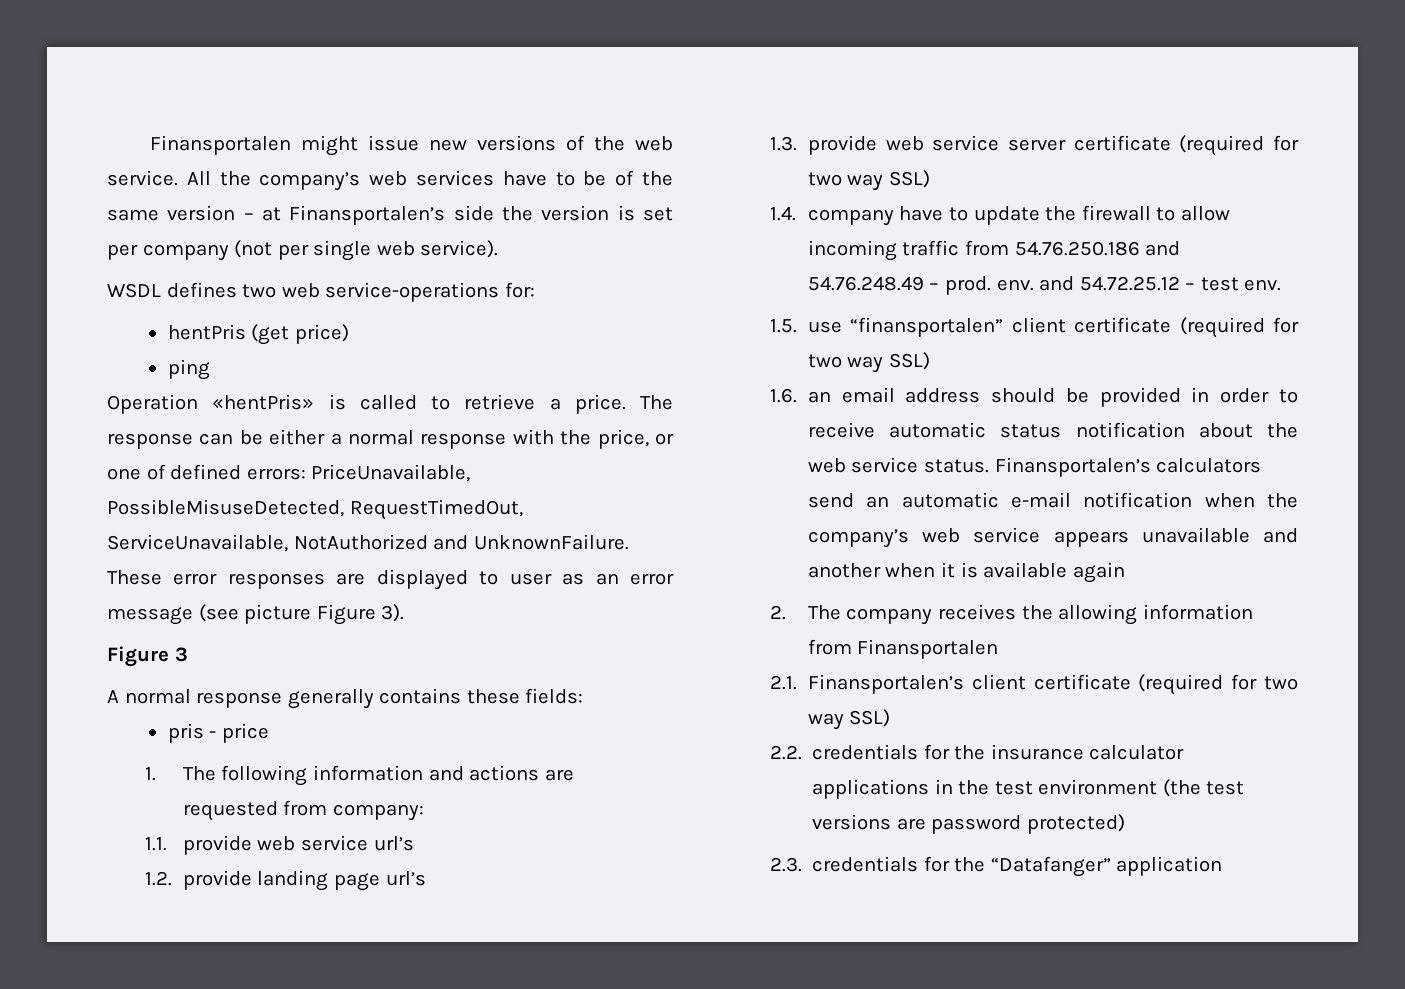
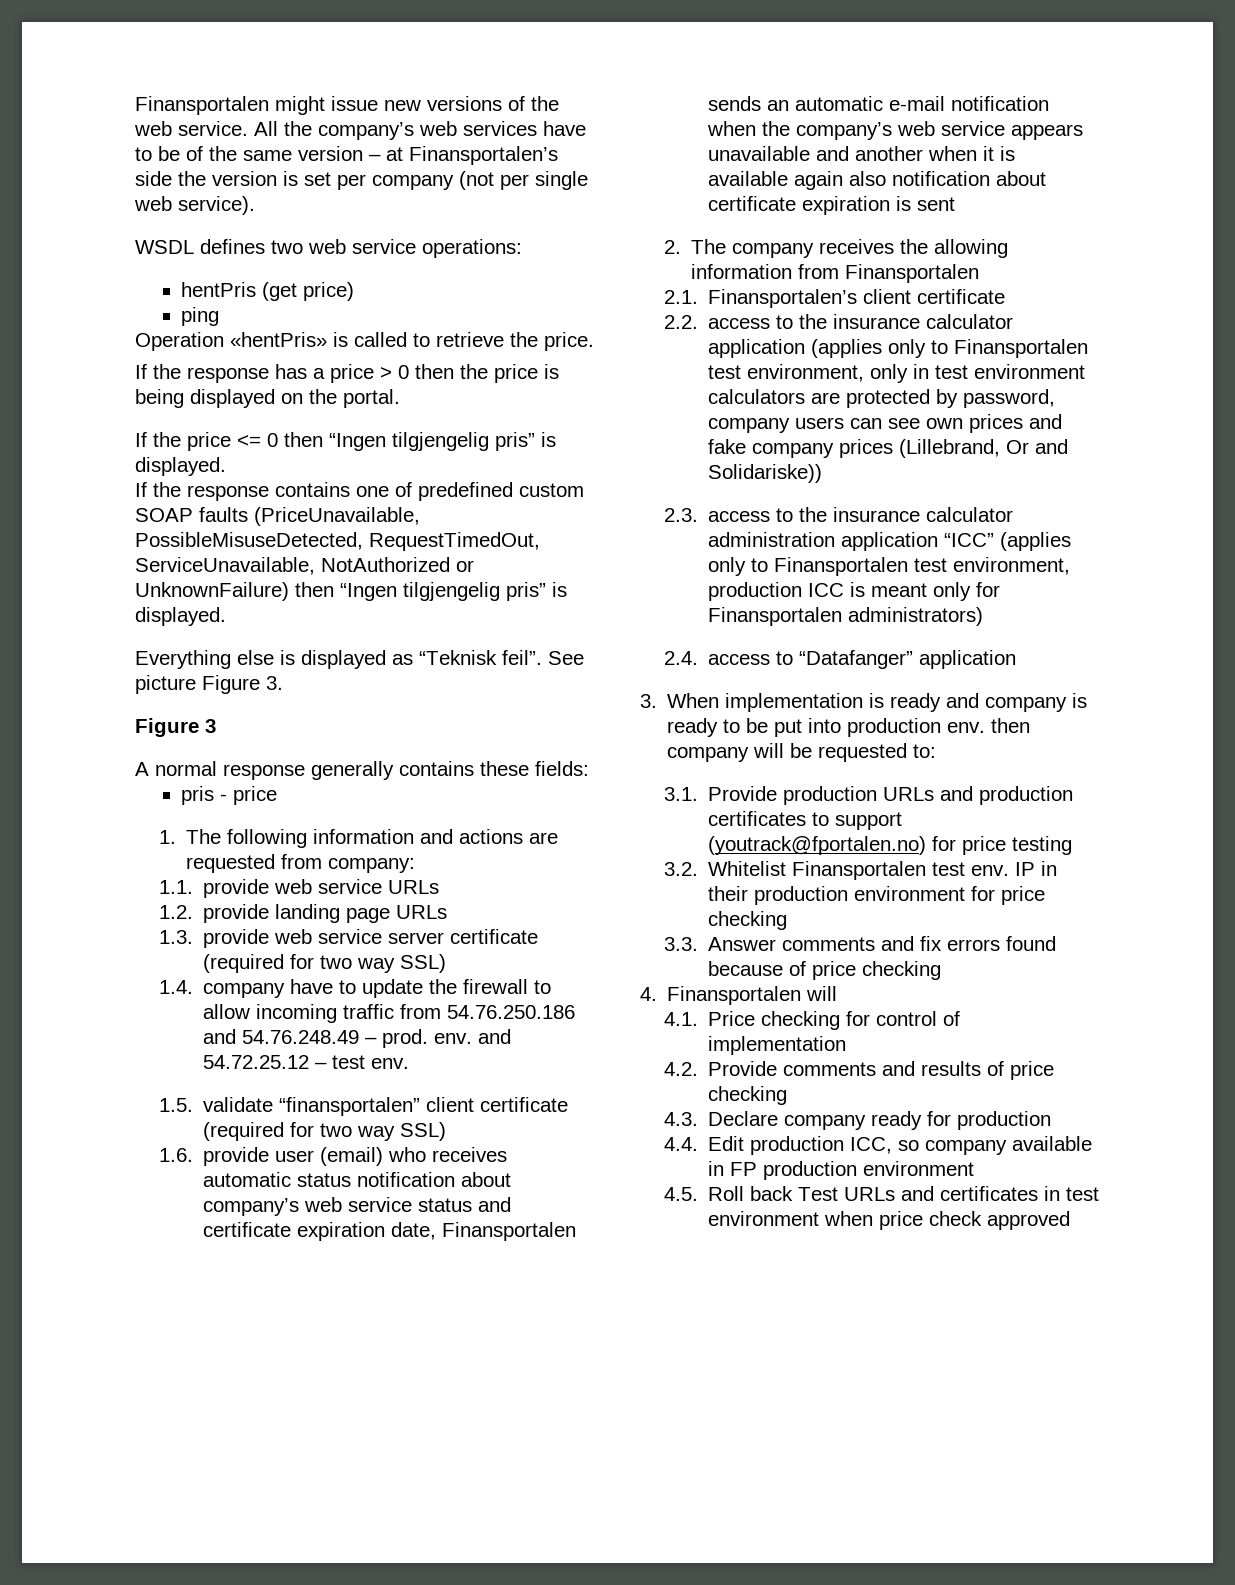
[325,282,535,302] service-operations for: -> [352,239,522,258] service operations:
[549,394,673,414] [107,429,674,449] [107,464,471,482] [107,499,523,520] [107,534,629,552] [107,569,675,590] [107,604,239,625] a price. The response can be either a normal response with the price, or one of defined errors: PriceUnavailable, PossibleMisuseDetected, RequestTimedOut, ServiceUnavailable, NotAuthorized and UnknownFailure. These error responses are displayed to user as an error message (see -> [510,332,594,351] [135,364,559,383] [135,389,400,408] [135,432,556,451] [135,457,226,476] [135,482,584,501] [135,507,420,526] [135,532,540,551] [135,557,474,575] [135,582,567,601] [135,607,226,626] [135,650,584,669] the price. // If the response has a price > 0 then the price is being displayed on the portal. // If the price <= 0 then “Ingen tilgjengelig pris” is displayed. // If the response contains one of predefined custom SOAP faults (PriceUnavailable, PossibleMisuseDetected, RequestTimedOut, ServiceUnavailable, NotAuthorized or UnknownFailure) then “Ingen tilgjengelig pris” is displayed. // Everything else is displayed as “Teknisk feil”. See
[381,604,405,622] 3). -> [266,676,283,690] 3.
[373,836,414,851] url’s -> [387,880,439,894] URLs
[385,871,426,886] url’s -> [395,905,447,919] URLs
[807,321,842,333] use -> [202,1097,273,1112] validate
[807,387,1298,407] [807,422,875,438] an email address should be provided in order to receive -> [202,1147,507,1166] provide user (email) who receives
[1267,423,1298,438] [807,457,1262,477] [807,493,854,508] the web service status. Finansportalen’s calculators send -> [202,1197,511,1216] [202,1222,576,1241] [707,96,761,111] company’s web service status and certificate expiration date, Finansportalen sends
(1125, 572) none -> [848,171,1046,186] [707,196,955,215] also notification about certificate expiration is sent
[1138,674,1298,695] [807,709,891,730] (required for two way SSL) -> (1005, 296) none
[812,744,1185,760] [812,779,1245,799] [812,814,1125,834] [769,856,1223,877] credentials for the insurance calculator applications in the test environment (the test versions are password protected) // 2.3. credentials for the “Datafanger” application -> [707,314,1013,329] [707,339,1088,358] [707,364,1085,383] [707,389,1055,408] [707,414,1062,433] [707,439,1068,458] [707,464,822,483] [663,507,1013,522] [707,532,1071,551] [707,557,1070,576] [707,582,1000,601] [707,607,983,626] [663,650,1016,669] [640,693,1088,712] [667,718,1031,737] [667,743,937,762] [663,786,1073,805] [707,811,902,830] [707,836,1072,855] [663,861,1057,880] [707,886,1045,905] [707,911,787,930] [663,936,1056,951] [707,961,941,980] [640,986,838,1005] [663,1011,960,1030] [707,1036,846,1055] [663,1061,1054,1080] [707,1086,787,1105] [663,1111,1051,1130] [663,1136,1092,1155] [707,1161,974,1180] [663,1186,1099,1201] [707,1211,1070,1230] access to the insurance calculator application (applies only to Finansportalen test environment, only in test environment calculators are protected by password, company users can see own prices and fake company prices (Lillebrand, Or and Solidariske)) // 2.3. access to the insurance calculator administration application “ICC” (applies only to Finansportalen test environment, production ICC is meant only for Finansportalen administrators) // 2.4. access to “Datafanger” application // 3. When implementation is ready and company is ready to be put into production env. then company will be requested to: // 3.1. Provide production URLs and production certificates to support (youtrack@fportalen.no) for price testing // 3.2. Whitelist Finansportalen test env. IP in their production environment for price checking // 3.3. Answer comments and fix errors found because of price checking // 4. Finansportalen will // 4.1. Price checking for control of implementation // 4.2. Provide comments and results of price checking // 4.3. Declare company ready for production // 4.4. Edit production ICC, so company available in FP production environment // 4.5. Roll back Test URLs and certificates in test environment when price check approved

